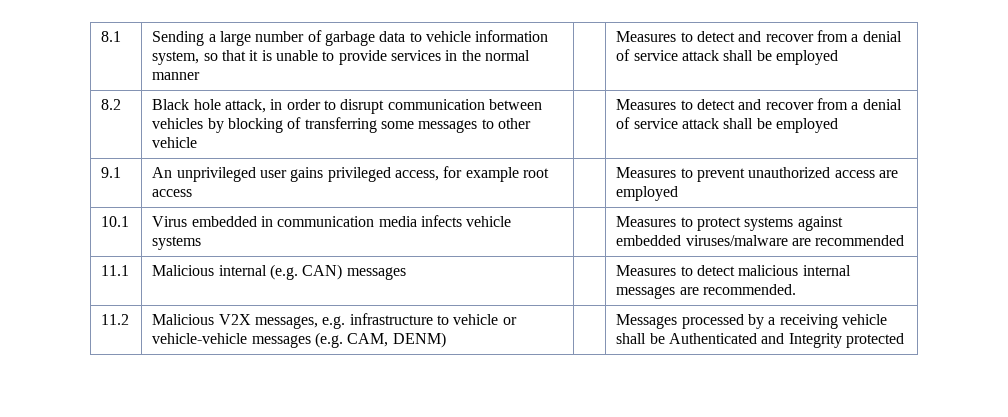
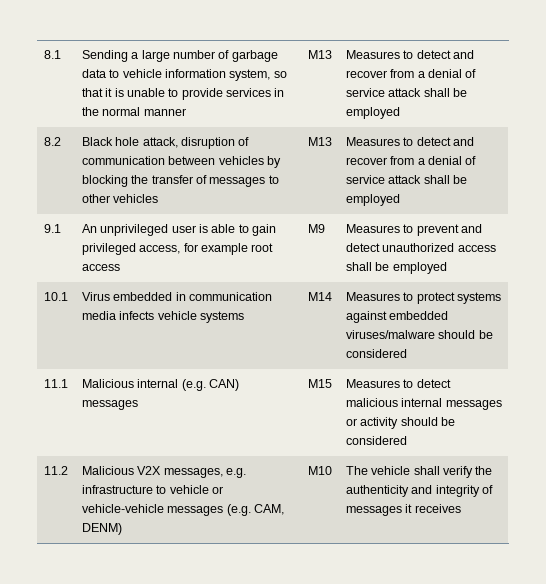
(201, 76) none -> [307,50,332,59] M13
[270,99,385,114] in order to disrupt -> [180,137,250,149] disruption of
[287,117,415,133] of transferring some -> [131,175,207,184] the transfer of
[152,137,198,148] vehicle | -> [113,194,159,203] [307,137,332,146] vehicles | M13
[290,167,324,182] gains -> [198,224,277,236] is able to gain
(193, 193) none -> [307,224,325,233] M9
[748,167,899,178] unauthorized access are -> [460,224,482,233] [345,243,496,252] [345,262,390,271] and detect unauthorized access shall be
(202, 243) none -> [307,292,332,301] M14
[792,235,905,246] are recommended -> [438,330,493,339] [345,349,407,358] should be considered
(406, 273) none -> [307,379,332,388] M15
[679,284,797,295] are recommended. -> [345,417,455,429] [345,436,407,445] or activity should be considered
[616,314,888,329] [616,333,905,348] | Messages processed by a receiving vehicle shall be Authenticated and Integrity protected -> [307,466,332,475] [345,466,493,478] [345,485,493,497] [345,504,461,516] M10 | The vehicle shall verify the authenticity and integrity of messages it receives

